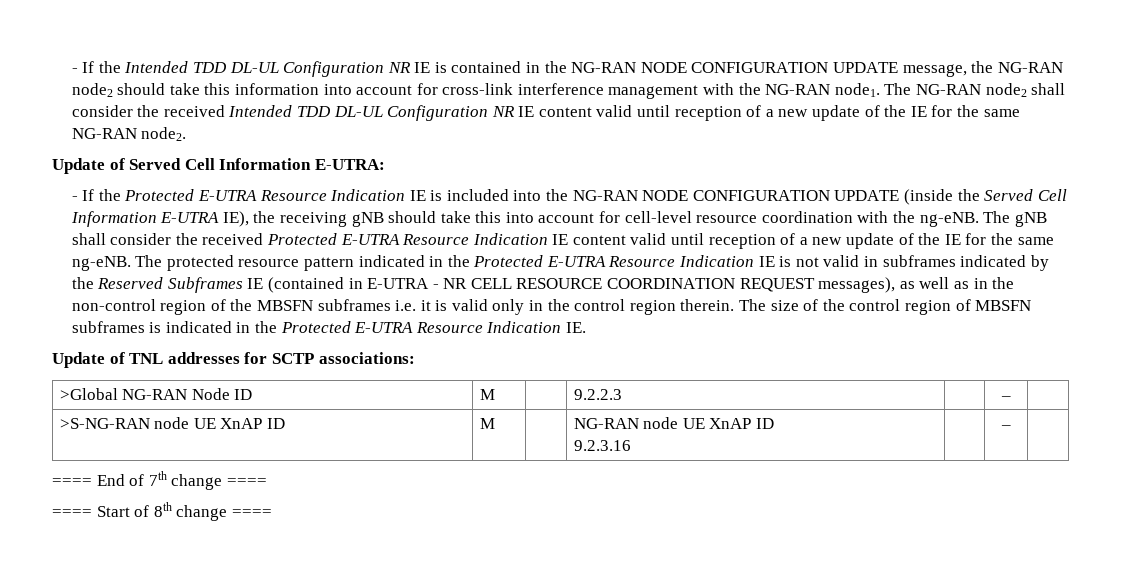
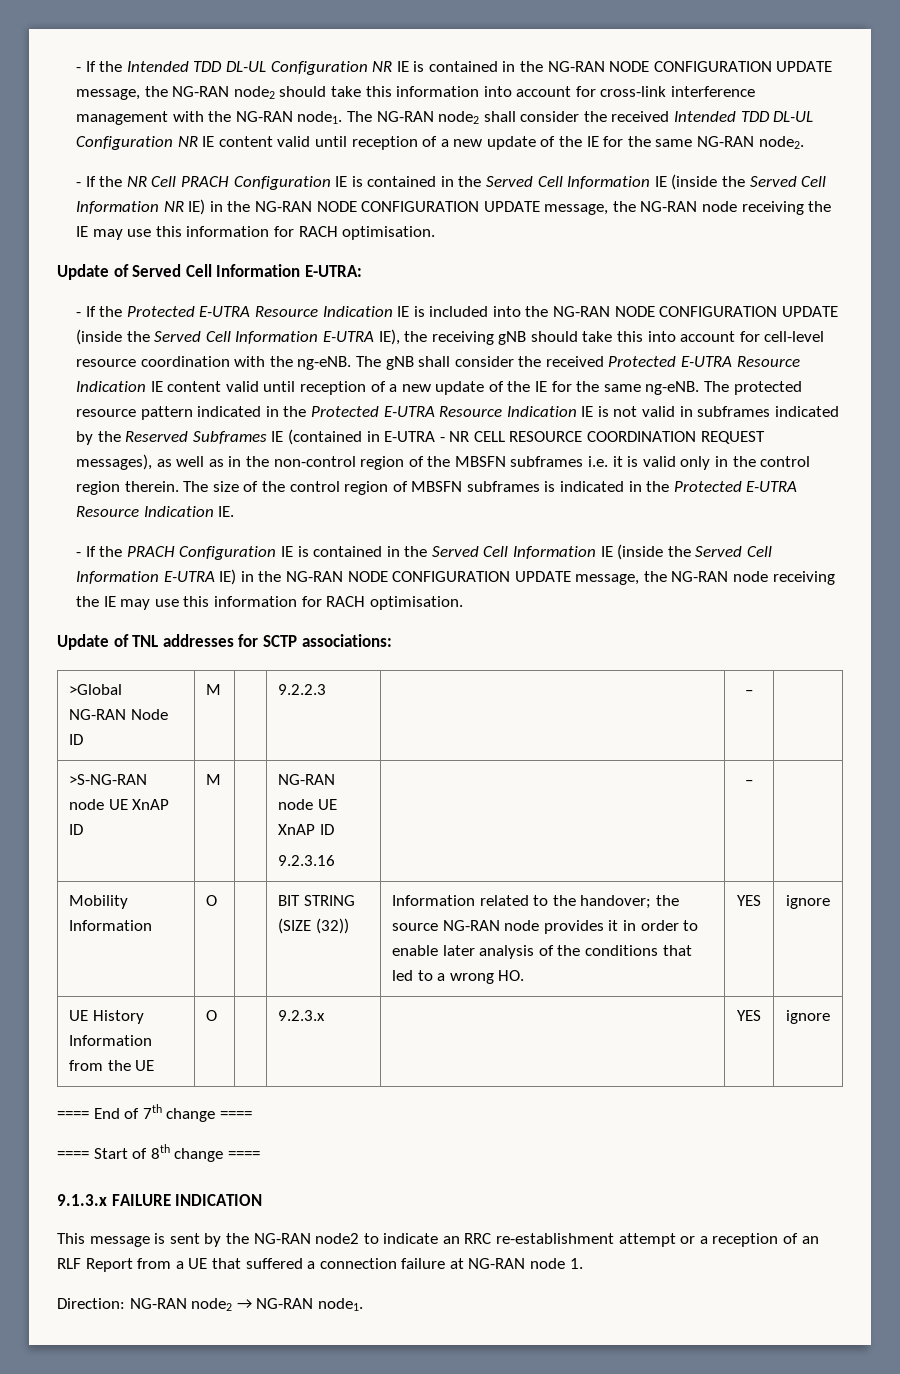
(187, 134) none -> [75,174,827,190] [75,199,832,215] [75,226,436,240] // - If the NR Cell PRACH Configuration IE is contained in the Served Cell Information IE (inside the Served Cell Information NR IE) in the NG-RAN NODE CONFIGURATION UPDATE message, the NG-RAN node receiving the IE may use this information for RACH optimisation.
(586, 327) none -> [75,544,773,560] [75,569,835,585] [75,596,463,610] // - If the PRACH Configuration IE is contained in the Served Cell Information IE (inside the Served Cell Information E-UTRA IE) in the NG-RAN NODE CONFIGURATION UPDATE message, the NG-RAN node receiving the IE may use this information for RACH optimisation.
(1011, 427) none -> [68,895,128,909] [68,920,152,931] [205,895,217,906] [277,895,355,906] [277,918,349,934] [391,895,679,909] [391,920,699,934] [391,945,692,959] [391,970,525,984] [737,895,761,906] [786,895,830,909] [68,1010,144,1024] [68,1035,152,1046] [68,1060,155,1071] [205,1010,217,1021] [277,1010,325,1021] [737,1010,761,1021] [786,1010,830,1024] // Mobility Information | O | | BIT STRING (SIZE (32)) | Information related to the handover; the source NG-RAN node provides it in order to enable later analysis of the conditions that led to a wrong HO. | YES | ignore // UE History Information from the UE | O | | 9.2.3.x | | YES | ignore
(272, 513) none -> [57,1194,263,1206] [57,1233,819,1247] [57,1258,583,1272] [57,1298,363,1311] // 9.1.3.x FAILURE INDICATION // This message is sent by the NG-RAN node2 to indicate an RRC re-establishment attempt or a reception of an RLF Report from a UE that suffered a connection failure at NG-RAN node 1. // Direction: NG-RAN node2 → NG-RAN node1.

